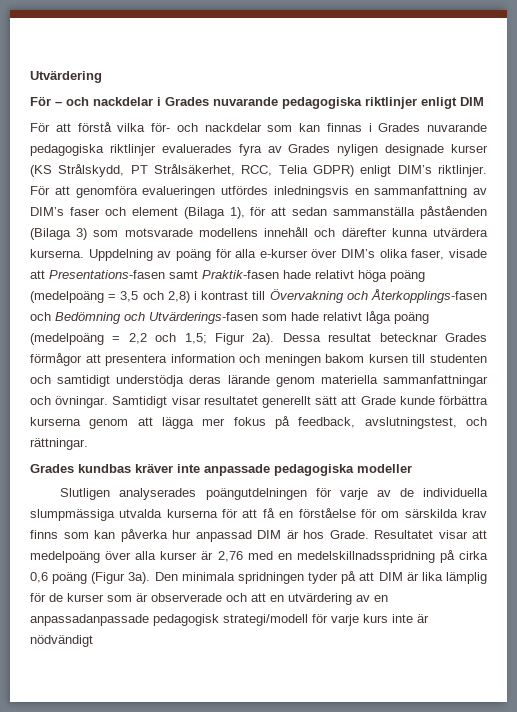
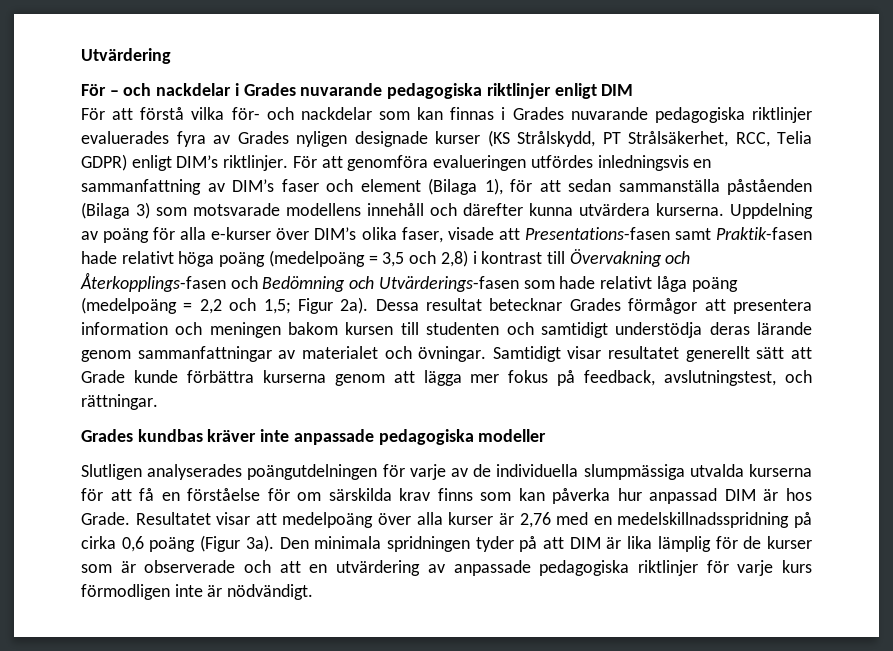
[320,375,488,387] materiella sammanfattningar -> [137,346,378,362] sammanfattningar av materialet
[374,595,388,602] [30,614,308,626] en anpassadanpassade pedagogisk strategi/modell -> [453,560,698,576] anpassade pedagogiska riktlinjer
(388, 618) none -> [81,584,170,600] förmodligen
[30,635,93,647] nödvändigt -> [227,584,314,600] nödvändigt.

